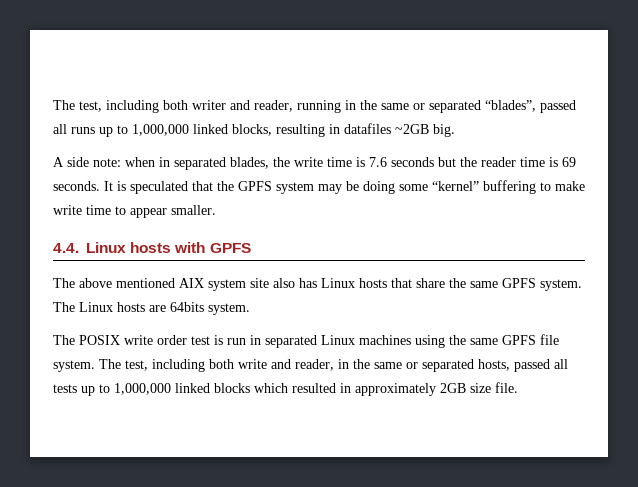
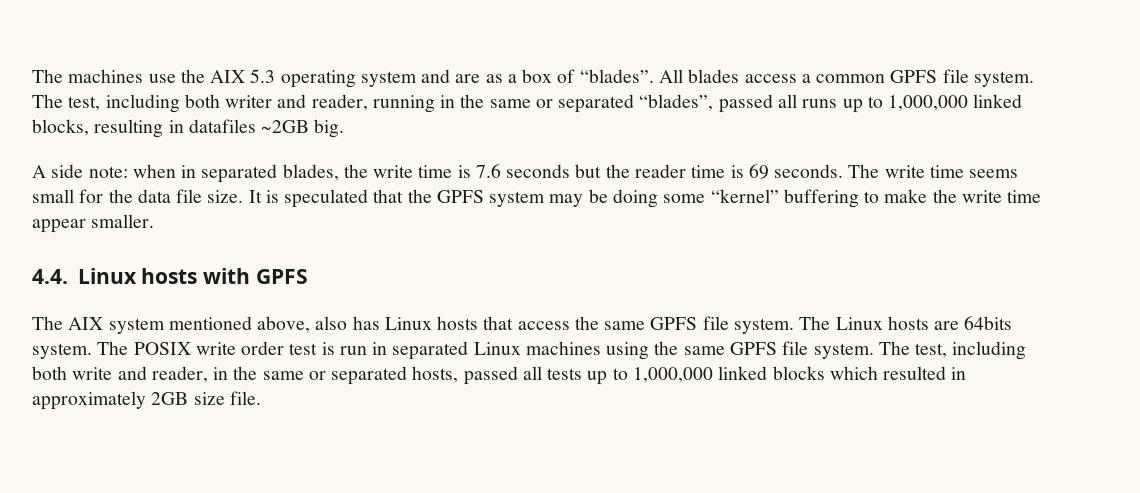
[53,100,75,110] The -> [32,69,1034,88] [32,94,63,108] The machines use the AIX 5.3 operating system and are as a box of “blades”. All blades access a common GPFS file system. The
(100, 186) none -> [848,164,1019,178] [32,189,244,203] The write time seems small for the data file size.
[53,205,126,215] write time to -> [932,189,1042,203] the write time
[79,278,269,291] above mentioned AIX system site -> [68,316,311,334] AIX system mentioned above,
[416,278,536,288] share the same GPFS -> [517,316,729,330] access the same GPFS file
(250, 309) // -> (92, 351) none

